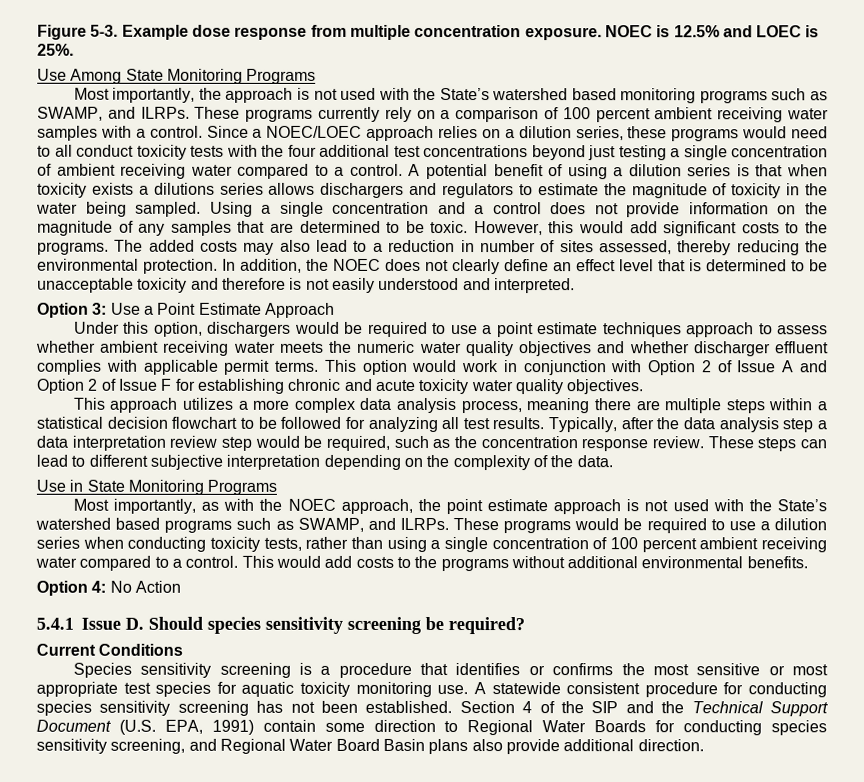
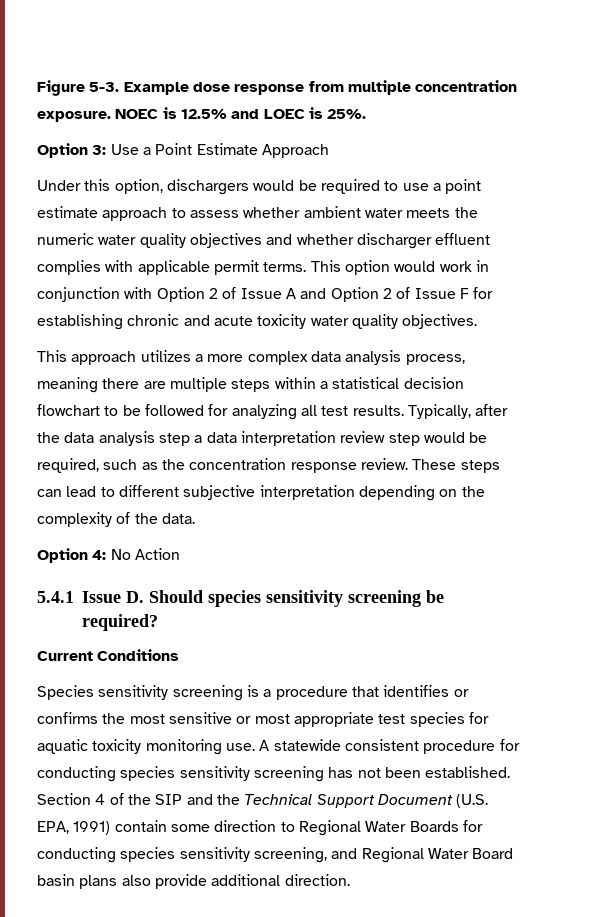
[37,68,317,84] [73,87,829,104] [37,106,829,123] [37,125,828,142] [37,144,828,161] [37,163,828,180] [37,182,828,199] [36,201,828,218] [37,220,829,237] [37,239,829,256] [37,258,828,275] [37,277,575,294] // Use Among State Monitoring Programs // Most importantly, the approach is not used with the State’s watershed based monitoring programs such as SWAMP, and ILRPs. These programs currently rely on a comparison of 100 percent ambient receiving water samples with a control. Since a NOEC/LOEC approach relies on a dilution series, these programs would need to all conduct toxicity tests with the four additional test concentrations beyond just testing a single concentration of ambient receiving water compared to a control. A potential benefit of using a dilution series is that when toxicity exists a dilutions series allows dischargers and regulators to estimate the magnitude of toxicity in the water being sampled. Using a single concentration and a control does not provide information on the magnitude of any samples that are determined to be toxic. However, this would add significant costs to the programs. The added costs may also lead to a reduction in number of sites assessed, thereby reducing the environmental protection. In addition, the NOEC does not clearly define an effect level that is determined to be unacceptable toxicity and therefore is not easily understood and interpreted. -> (367, 114) none
[602,322,682,338] techniques -> (98, 212) none
[163,340,230,356] receiving -> (361, 212) none
[36,479,278,495] [72,498,828,515] [35,517,827,534] [36,536,827,553] [35,555,808,572] // Use in State Monitoring Programs // Most importantly, as with the NOEC approach, the point estimate approach is not used with the State’s watershed based programs such as SWAMP, and ILRPs. These programs would be required to use a dilution series when conducting toxicity tests, rather than using a single concentration of 100 percent ambient receiving water compared to a control. This would add costs to the programs without additional environmental benefits. -> (195, 518) none
[382,738,425,751] Basin -> [37,874,75,886] basin

